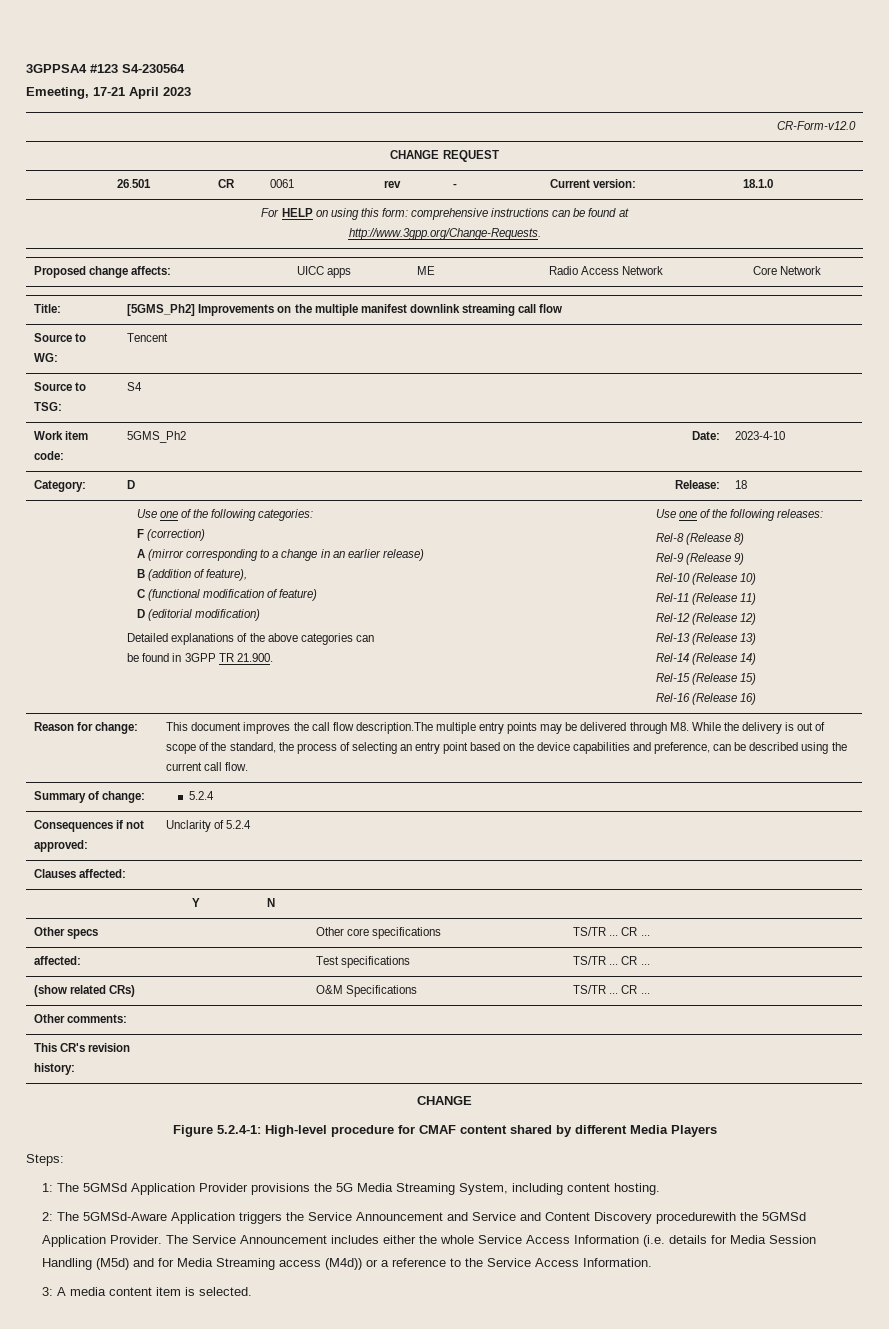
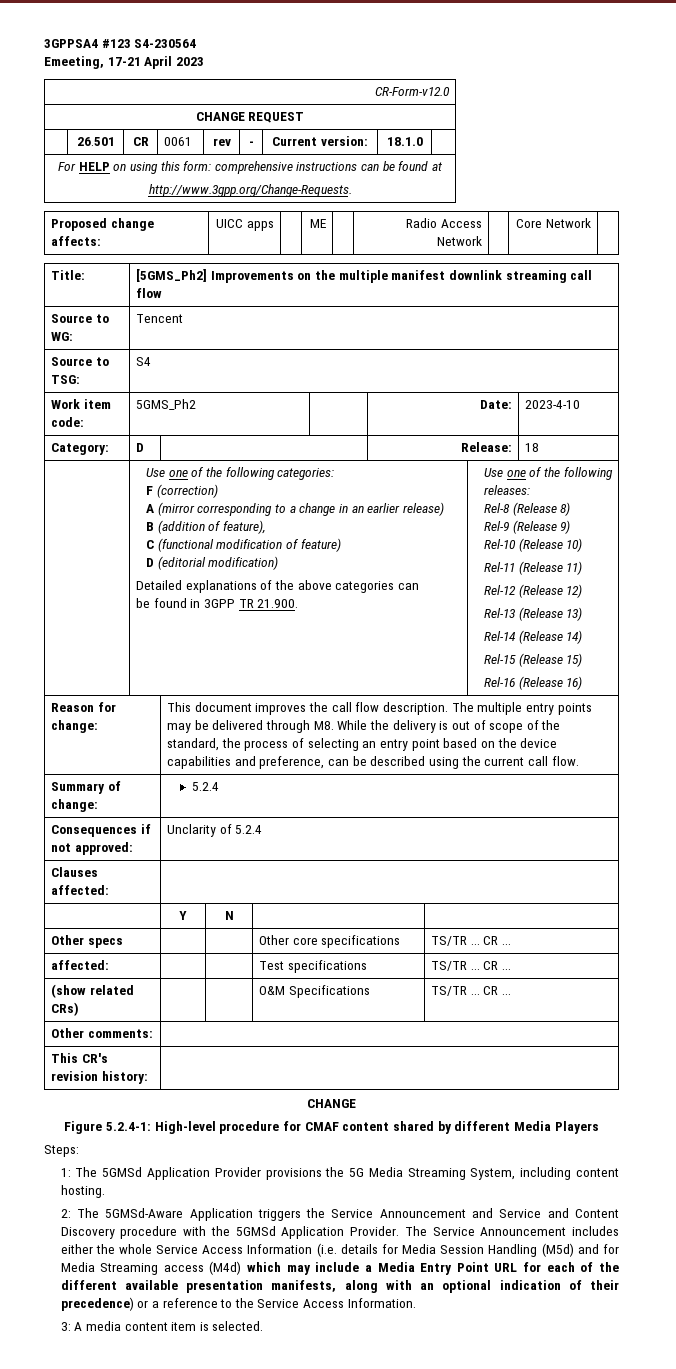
[355,722,433,734] description.The -> [382,702,474,715] description. The
[656,1212,737,1224] procedurewith -> [120,1226,207,1239] procedure with
[325,1258,363,1270] (M4d)) -> [209,1261,619,1275] [60,1280,620,1293] [60,1297,134,1311] (M4d) which may include a Media Entry Point URL for each of the different available presentation manifests, along with an optional indication of their precedence)

